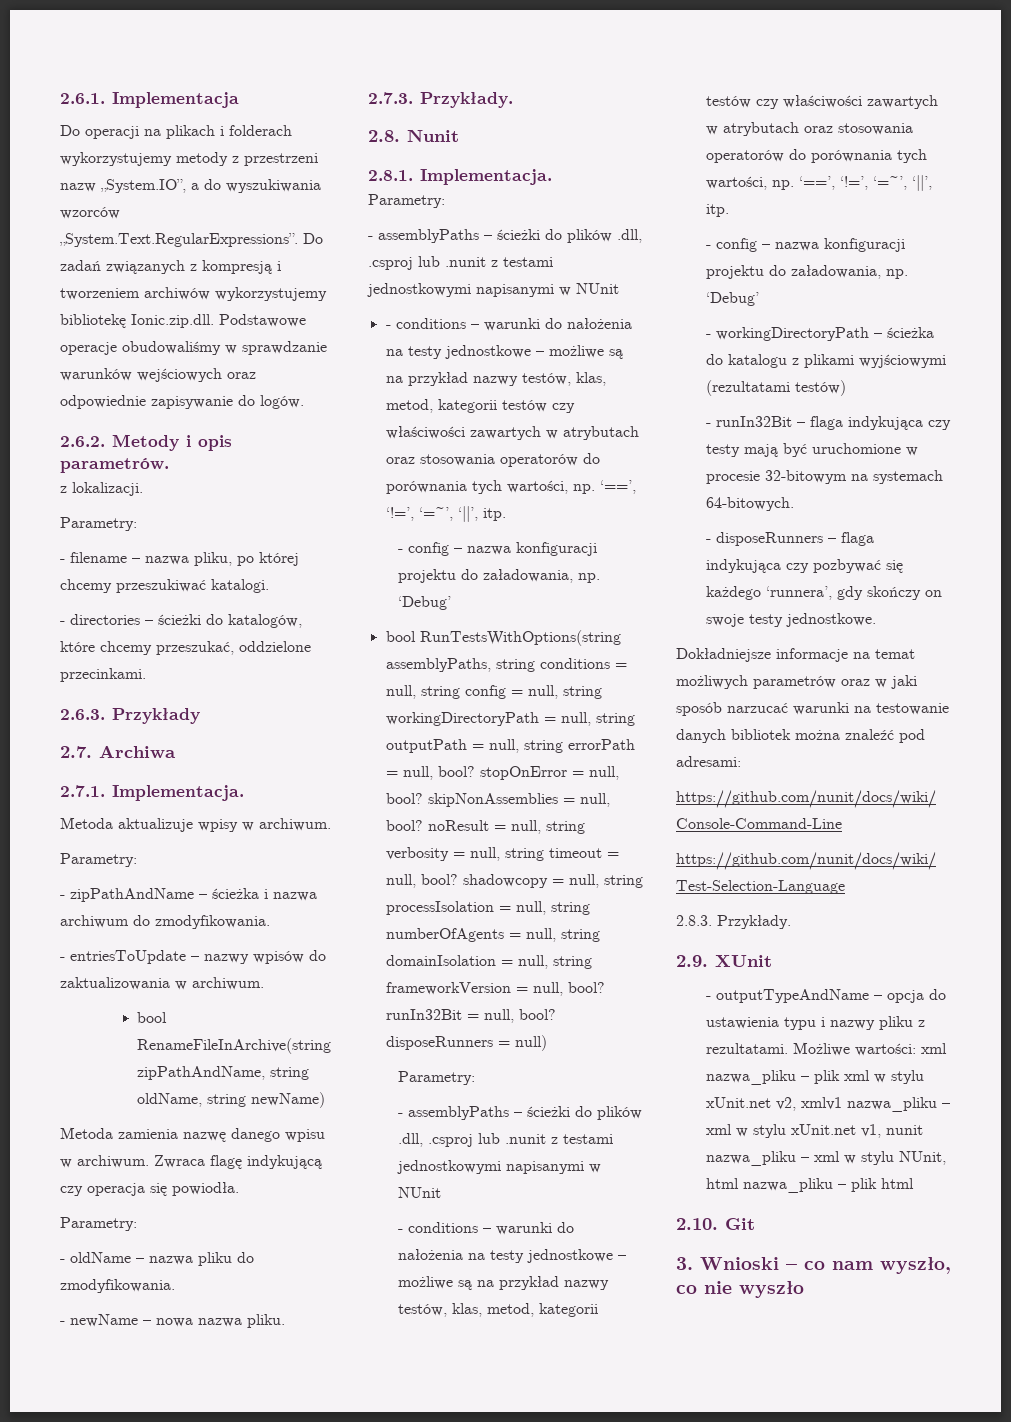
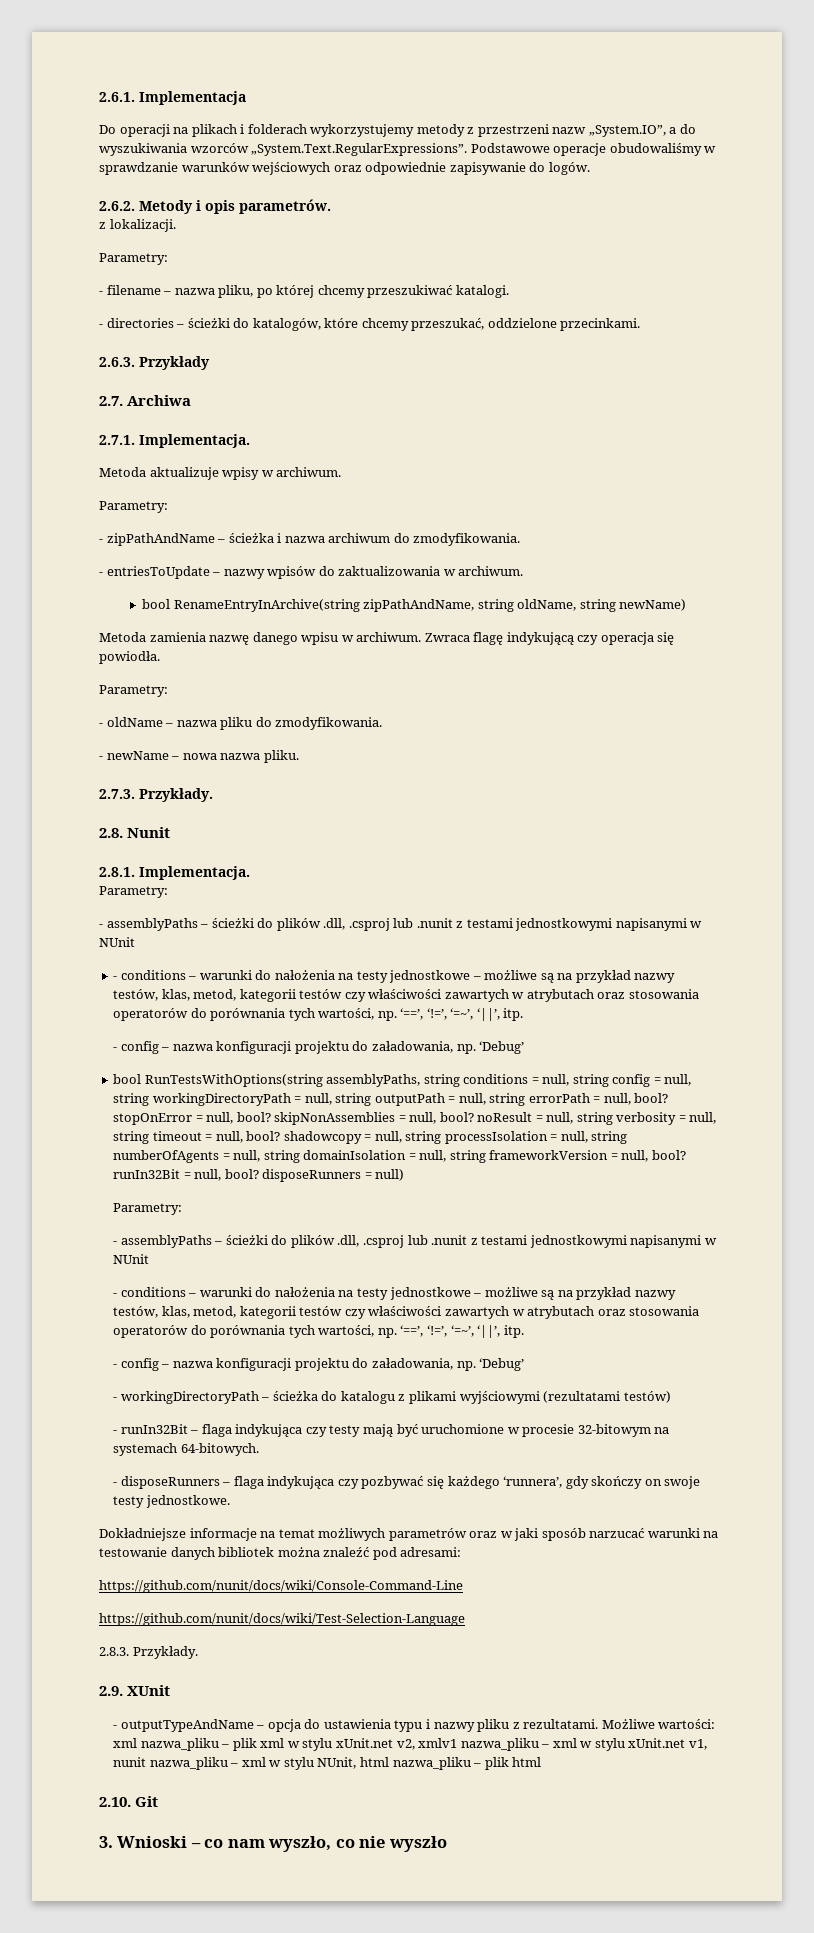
[303,233,323,244] [60,260,281,274] [60,287,327,301] [60,314,214,328] Do zadań związanych z kompresją i tworzeniem archiwów wykorzystujemy bibliotekę Ionic.zip.dll. -> (468, 149) none
[137,1038,332,1054] RenameFileInArchive(string -> [173,599,360,612] RenameEntryInArchive(string

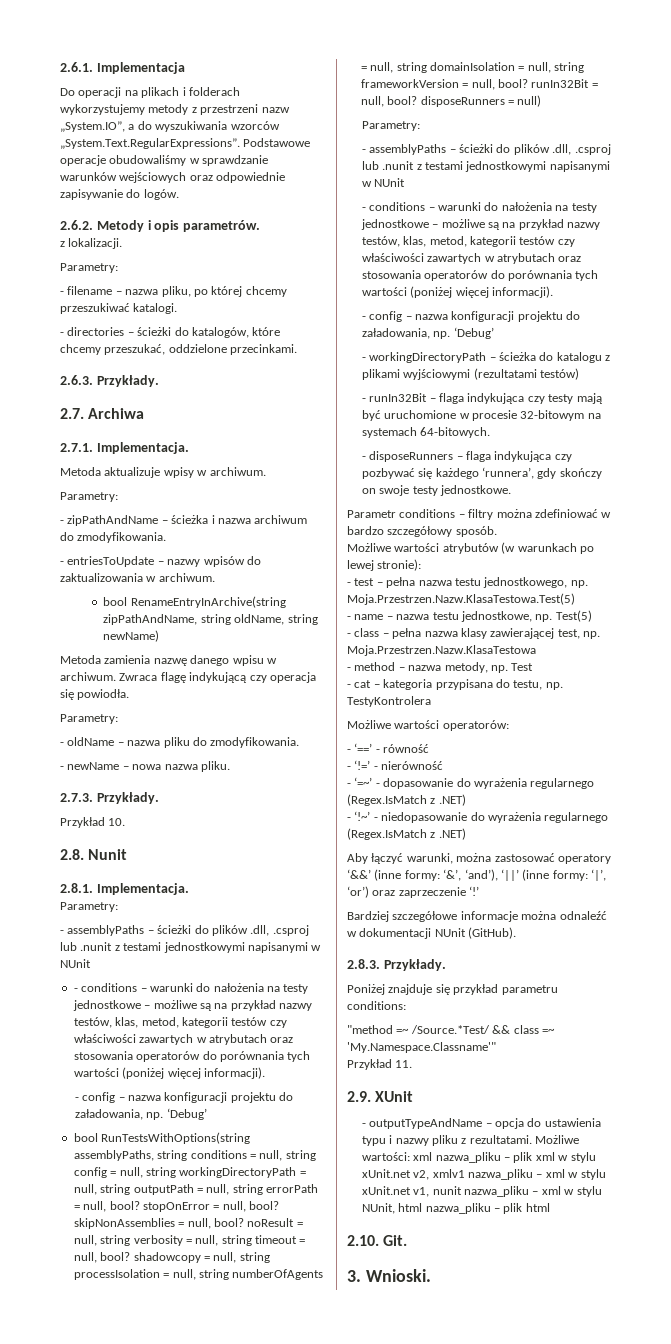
[139,356,210,370] Przykłady -> [96,375,159,387] Przykłady.
(213, 795) none -> [60,817,126,828] // Przykład 10.
[318,1008,524,1021] wartości, np. ‘==’, ‘!=’, ‘=~’, ‘||’, itp. -> [73,1067,265,1079] wartości (poniżej więcej informacji).
[318,1325,524,1338] wartości, np. ‘==’, ‘!=’, ‘=~’, ‘||’, itp. -> [361,286,553,298] wartości (poniżej więcej informacji).
[99,1528,719,1541] [99,1547,462,1560] [99,1580,463,1593] [99,1613,465,1626] [99,1646,198,1659] Dokładniejsze informacje na temat możliwych parametrów oraz w jaki sposób narzucać warunki na testowanie danych bibliotek można znaleźć pod adresami: // https://github.com/nunit/docs/wiki/Console-Command-Line // https://github.com/nunit/docs/wiki/Test-Selection-Language // 2.8.3. Przykłady. -> [347,509,612,520] [347,526,497,537] [347,542,594,554] [347,559,422,571] [347,577,588,588] [347,593,575,605] [347,610,592,622] [347,628,600,639] [347,645,536,656] [347,662,534,673] [347,679,563,690] [347,696,431,707] [347,720,509,731] [347,743,430,753] [347,760,444,770] [347,777,595,789] [347,794,466,806] [347,811,609,823] [347,828,466,840] [347,853,611,864] [347,869,606,881] [347,886,480,898] [347,911,607,922] [347,927,517,939] [347,959,446,971] [347,984,558,995] [347,1001,406,1010] [347,1025,555,1034] [347,1042,496,1053] [347,1059,413,1070] Parametr conditions – filtry można zdefiniować w bardzo szczegółowy sposób. // Możliwe wartości atrybutów (w warunkach po lewej stronie): // - test – pełna nazwa testu jednostkowego, np. Moja.Przestrzen.Nazw.KlasaTestowa.Test(5) // - name – nazwa testu jednostkowe, np. Test(5) // - class – pełna nazwa klasy zawierającej test, np. Moja.Przestrzen.Nazw.KlasaTestowa // - method – nazwa metody, np. Test // - cat – kategoria przypisana do testu, np. TestyKontrolera // Możliwe wartości operatorów: // - ‘==’ - równość // - ‘!=’ - nierówność // - ‘=~’ - dopasowanie do wyrażenia regularnego (Regex.IsMatch z .NET) // - ‘!~’ - niedopasowanie do wyrażenia regularnego (Regex.IsMatch z .NET) // Aby łączyć warunki, można zastosować operatory ‘&&’ (inne formy: ‘&’, ‘and’), ‘||’ (inne formy: ‘|’, ‘or’) oraz zaprzeczenie ‘!’ // Bardziej szczegółowe informacje można odnaleźć w dokumentacji NUnit (GitHub). // 2.8.3. Przykłady. // Poniżej znajduje się przykład parametru conditions: // "method =~ /Source.*Test/ && class =~ 'My.Namespace.Classname'" // Przykład 11.
[135,1796,159,1807] Git -> [383,1235,408,1246] Git.
[117,1836,447,1852] Wnioski – co nam wyszło, co nie wyszło -> [365,1269,431,1282] Wnioski.

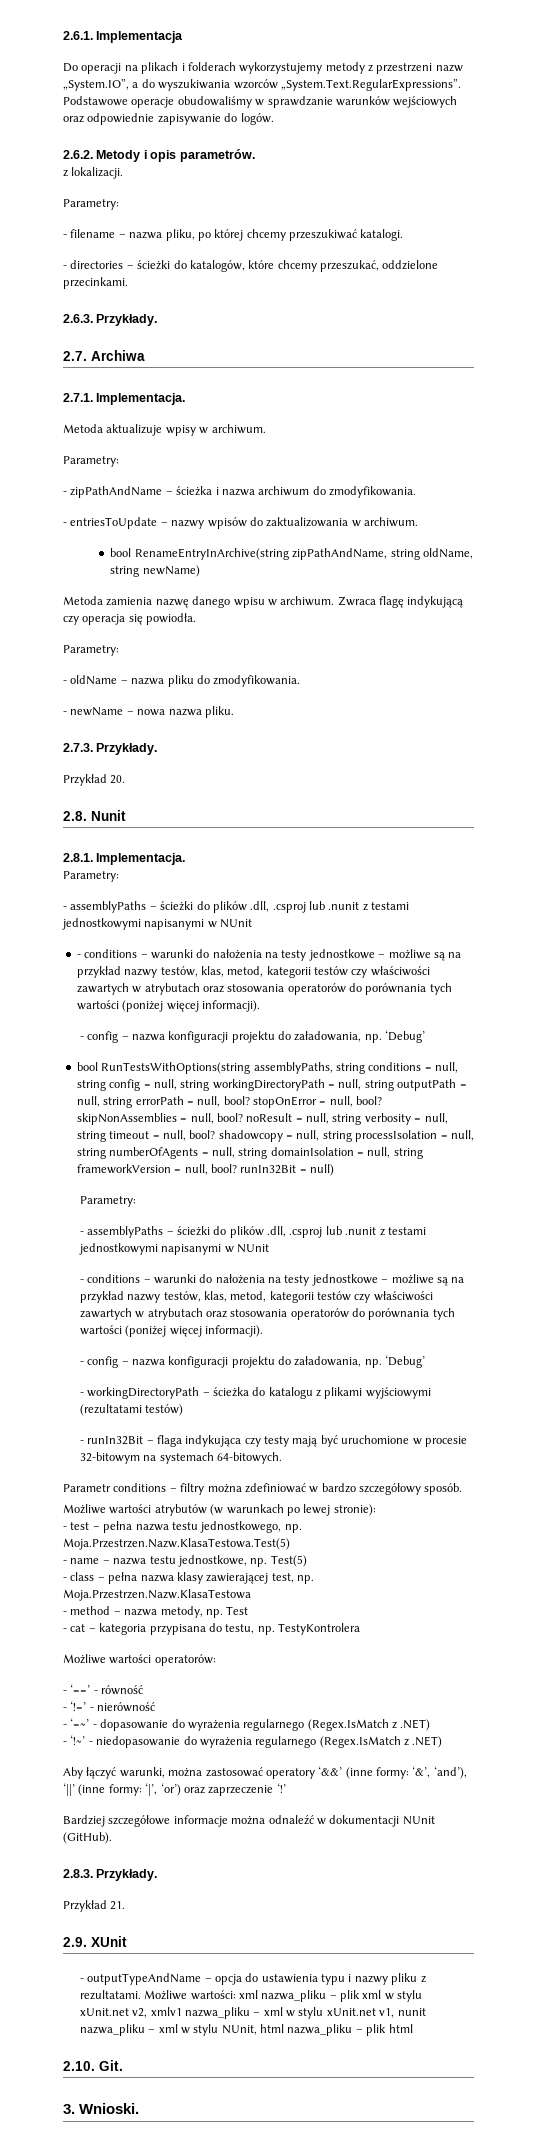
[108,818,126,826] 10. -> [110,775,126,784] 20.
[360,96,514,107] null, bool? disposeRunners = -> (307, 1171) none
[361,451,572,462] [361,467,602,479] [361,485,511,496] // - disposeRunners – flaga indykująca czy pozbywać się każdego ‘runnera’, gdy skończy on swoje testy jednostkowe. -> (282, 1458) none
[347,984,558,995] [347,1001,406,1010] [347,1025,555,1034] [347,1042,496,1053] [347,1059,413,1070] // Poniżej znajduje się przykład parametru conditions: // "method =~ /Source.*Test/ && class =~ 'My.Namespace.Classname'" // Przykład 11. -> [63,1900,126,1912] // Przykład 21.

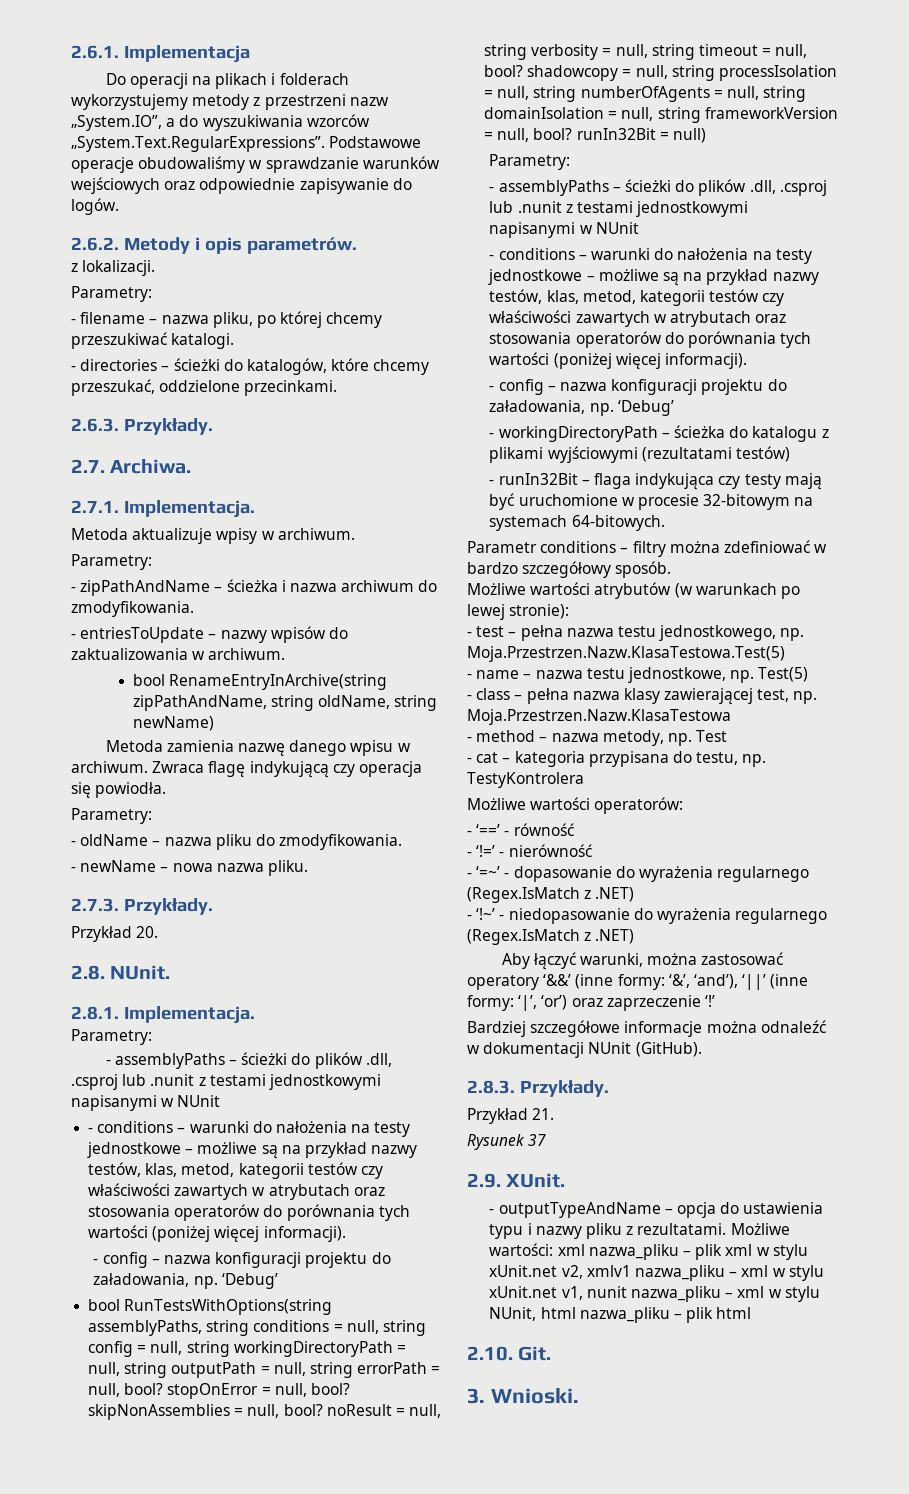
[91,350,145,361] Archiwa -> [110,459,192,474] Archiwa.
[91,810,126,821] Nunit -> [110,965,171,980] NUnit.
(126, 1905) none -> [467,1134,547,1150] // Rysunek 37
[91,1936,127,1947] XUnit -> [506,1173,566,1188] XUnit.

